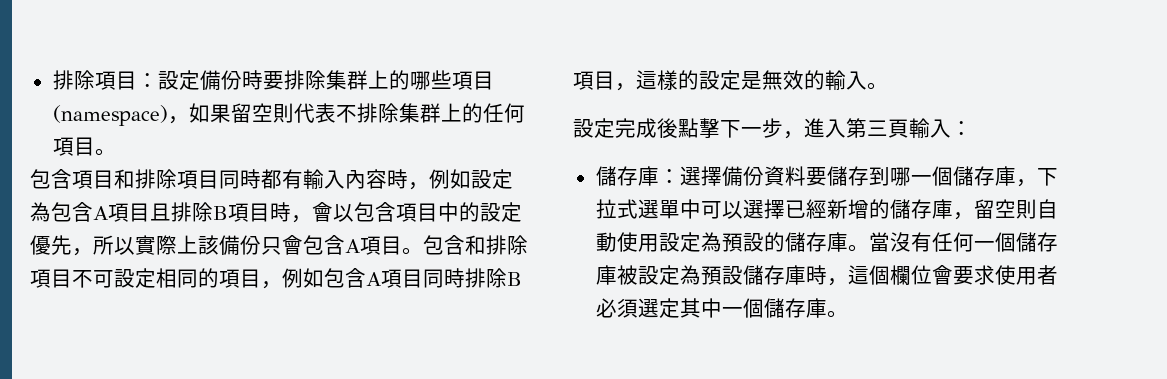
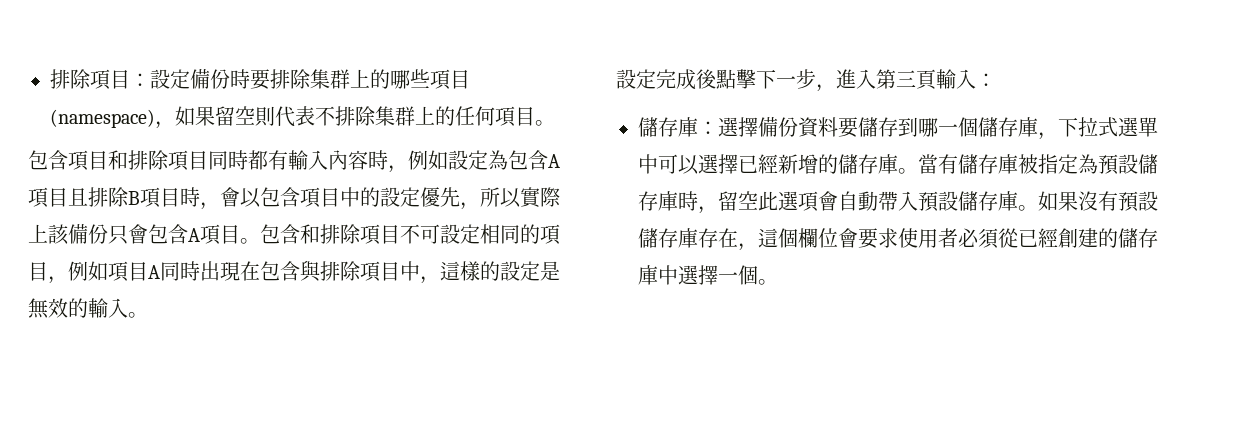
[324,268,522,288] [573,71,615,90] 包含A項目同時排除B項目 -> [108,260,420,282] 項目A同時出現在包含與排除項目中
[952,199,1058,220] [595,232,1016,252] ，留空則自動使用設定為預設的儲存庫。當沒有任何一個 -> [898,154,958,174] 。當有
[637,266,659,285] 設 -> [1038,154,1058,174] 指
(848, 282) none -> [718,191,1158,212] [638,228,758,251] 留空此選項會自動帶入預設儲存庫。如果沒有預設儲存庫存在，
[637,298,827,318] 選定其中一個儲存庫 -> [998,228,1158,248] [638,265,758,285] 從已經創建的儲存庫中選擇一個

